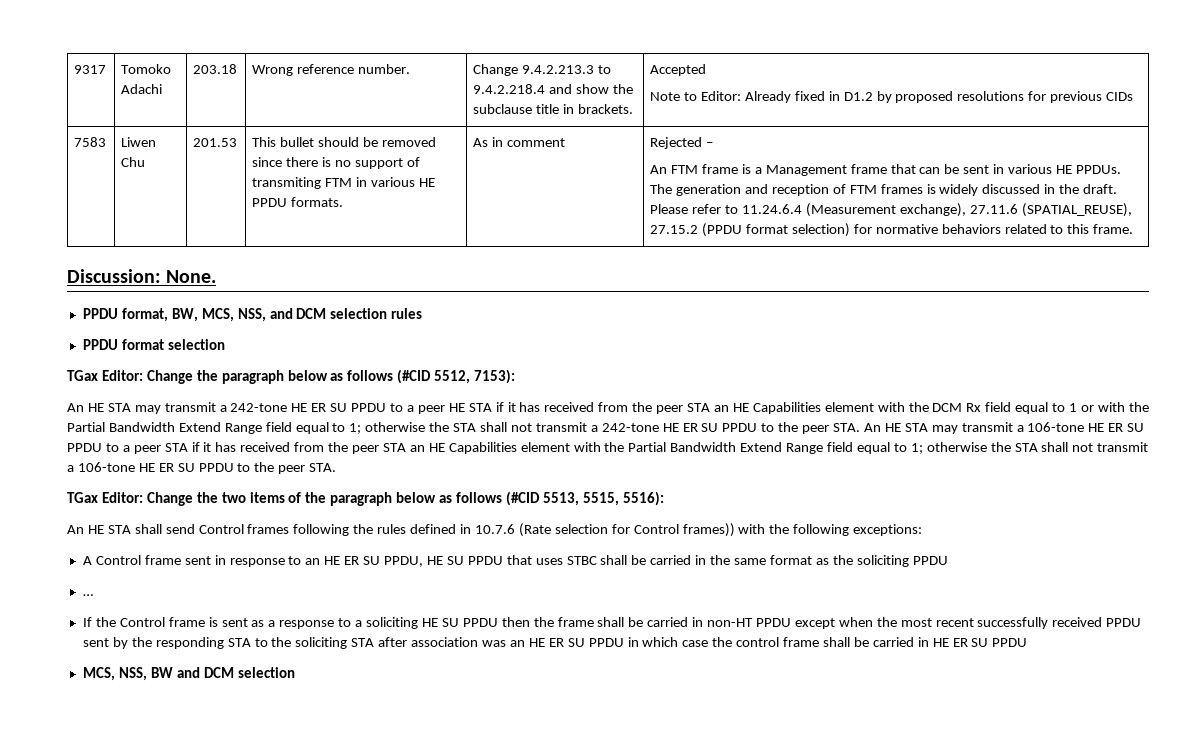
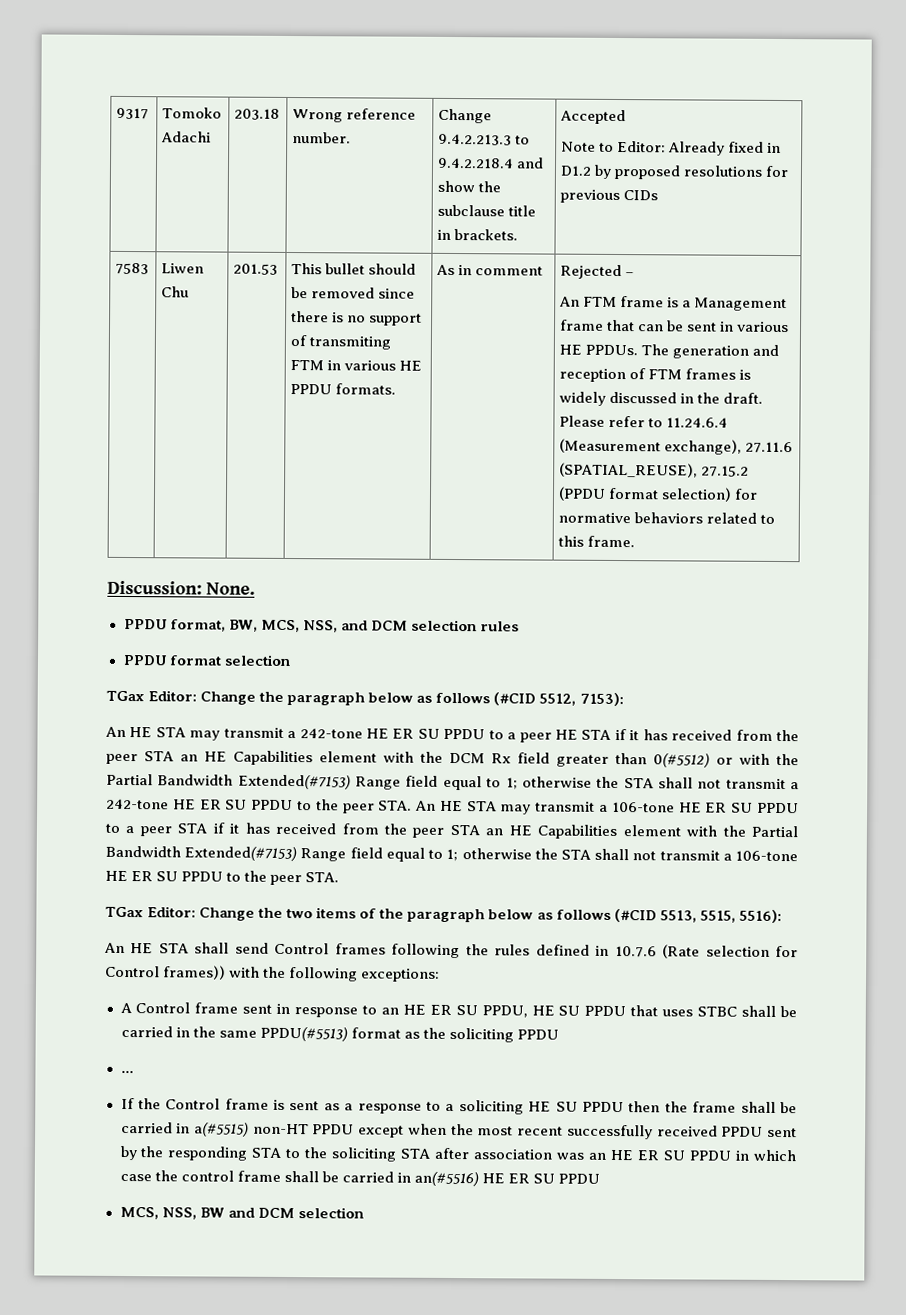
[1015,402,1078,414] equal to 1 -> [556,752,710,768] greater than 0(#5512)
[178,422,221,432] Extend -> [237,774,351,790] Extended(#7153)
[740,442,783,452] Extend -> [184,846,298,862] Extended(#7153)
(766, 561) none -> [259,1026,348,1042] PPDU(#5513)
(704, 622) none -> [193,1122,249,1137] a(#5515)
(929, 642) none -> [413,1171,479,1187] an(#5516)

